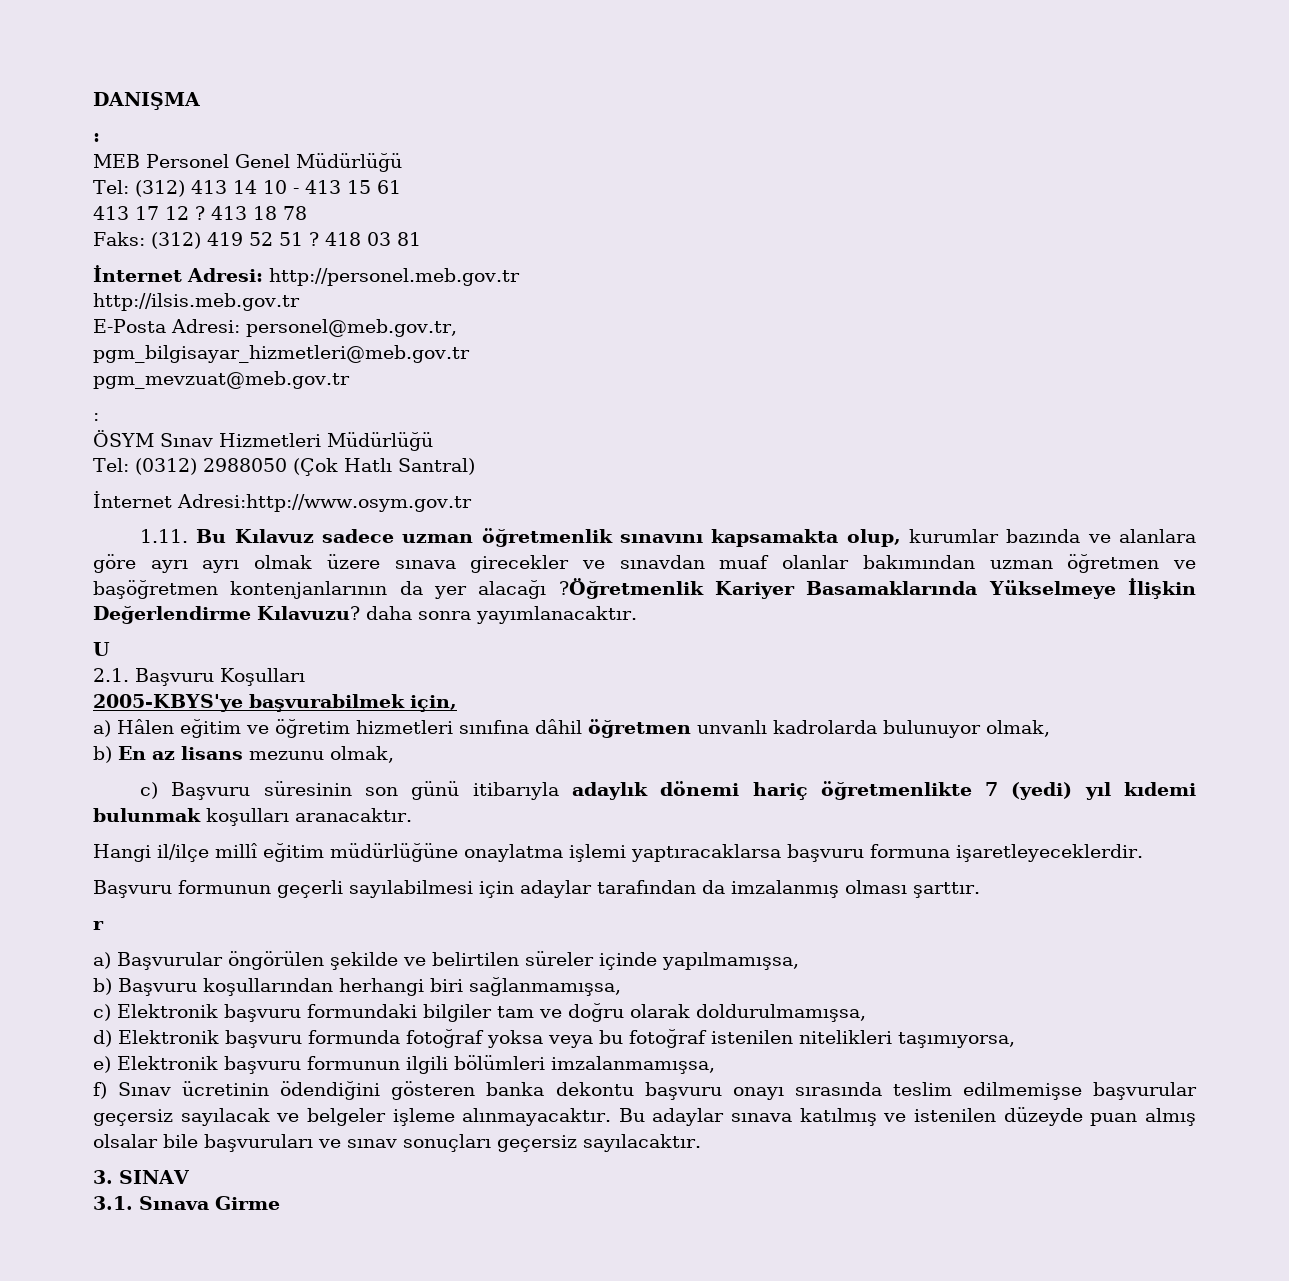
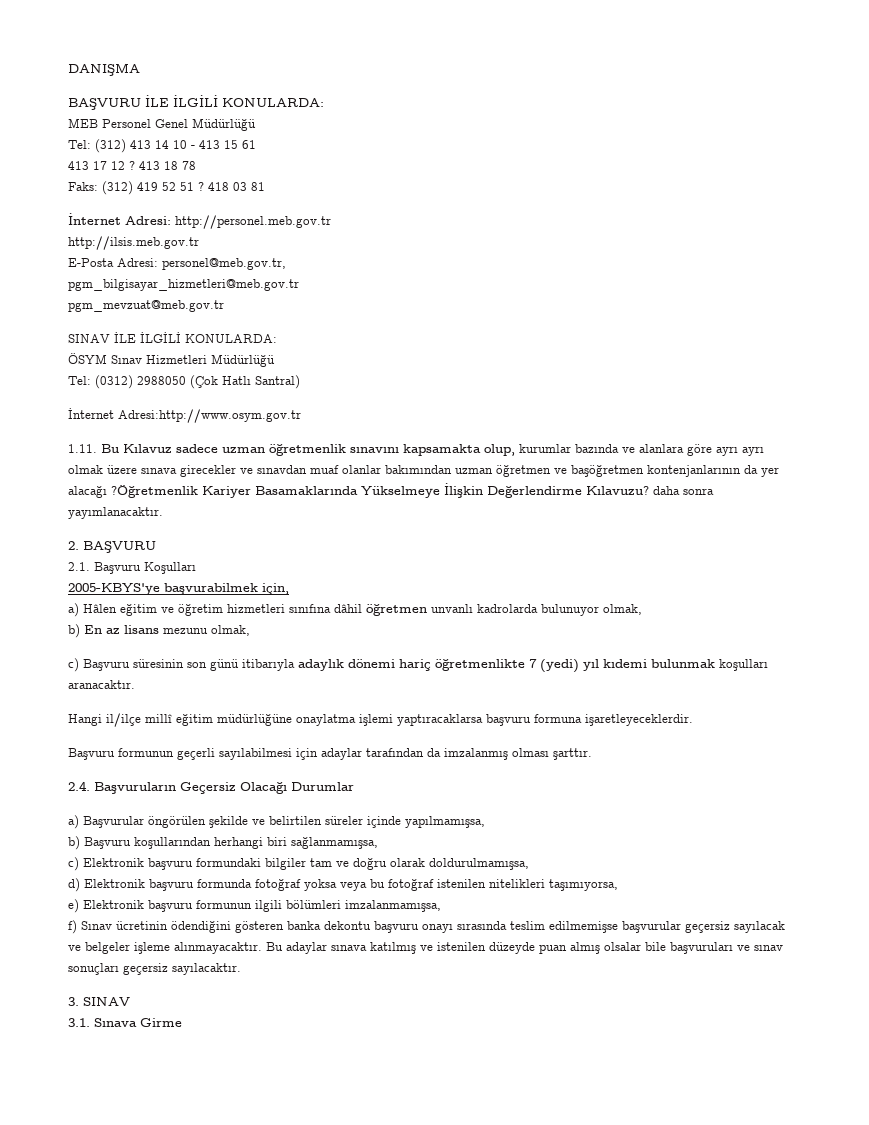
[93,133,100,142] : -> [68,95,324,110] BAŞVURU İLE İLGİLİ KONULARDA:
[93,413,99,421] : -> [68,332,277,343] SINAV İLE İLGİLİ KONULARDA:
[93,642,110,656] U -> [68,541,156,553] 2. BAŞVURU
[93,921,104,930] r -> [68,781,354,794] 2.4. Başvuruların Geçersiz Olacağı Durumlar

